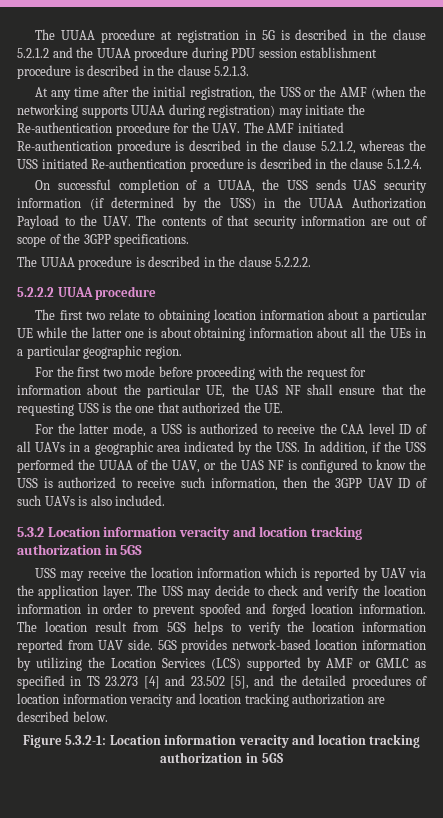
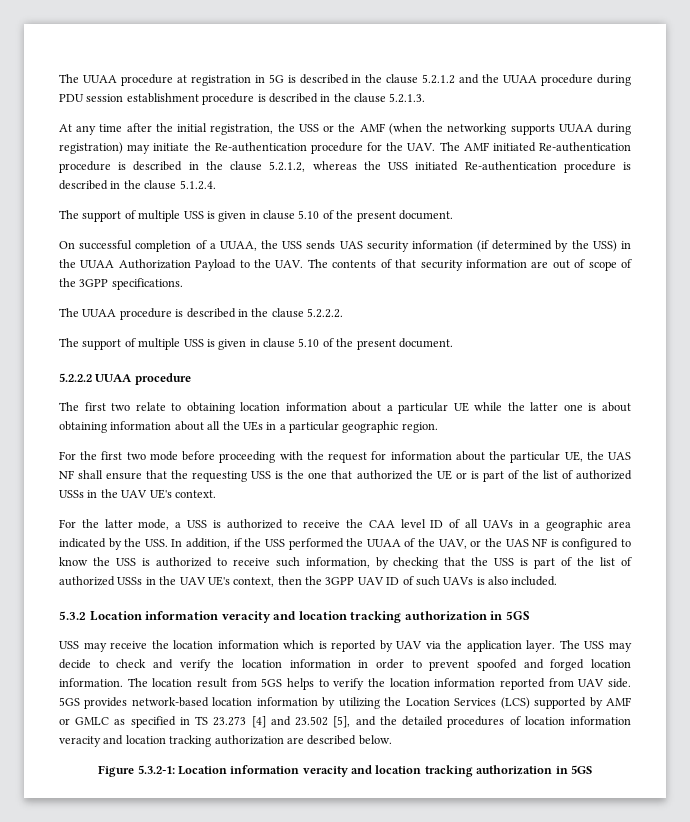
(422, 164) none -> [59,210,453,222] // The support of multiple USS is given in clause 5.10 of the present document.
(312, 262) none -> [59,338,453,350] // The support of multiple USS is given in clause 5.10 of the present document.
[264,403,284,413] UE. -> [436,470,632,482] [59,489,216,499] UE or is part of the list of authorized USSs in the UAV UE's context.
(278, 484) none -> [375,557,633,569] [59,576,275,587] by checking that the USS is part of the list of authorized USSs in the UAV UE's context,

